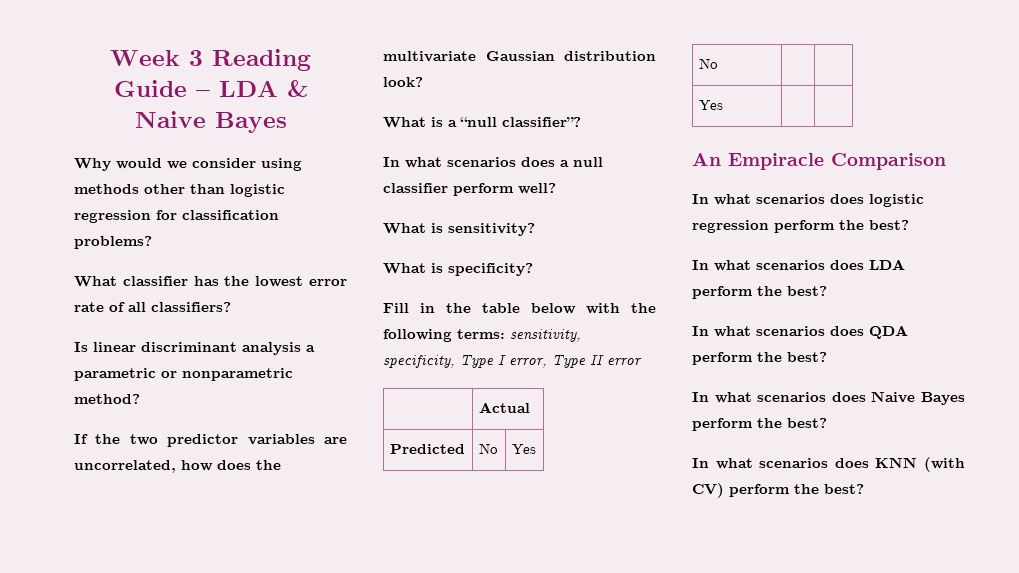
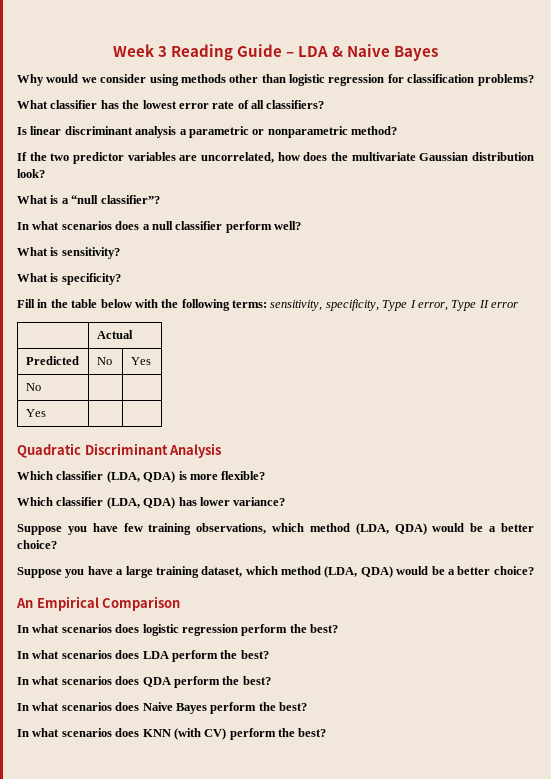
(723, 105) none -> [17,443,222,458] [17,471,266,483] [17,497,286,509] [17,523,535,535] [17,540,57,549] [17,566,534,578] // Quadratic Discriminant Analysis // Which classifier (LDA, QDA) is more flexible? // Which classifier (LDA, QDA) has lower variance? // Suppose you have few training observations, which method (LDA, QDA) would be a better choice? // Suppose you have a large training dataset, which method (LDA, QDA) would be a better choice?
[728,153,824,170] Empiracle -> [36,596,99,611] Empirical

